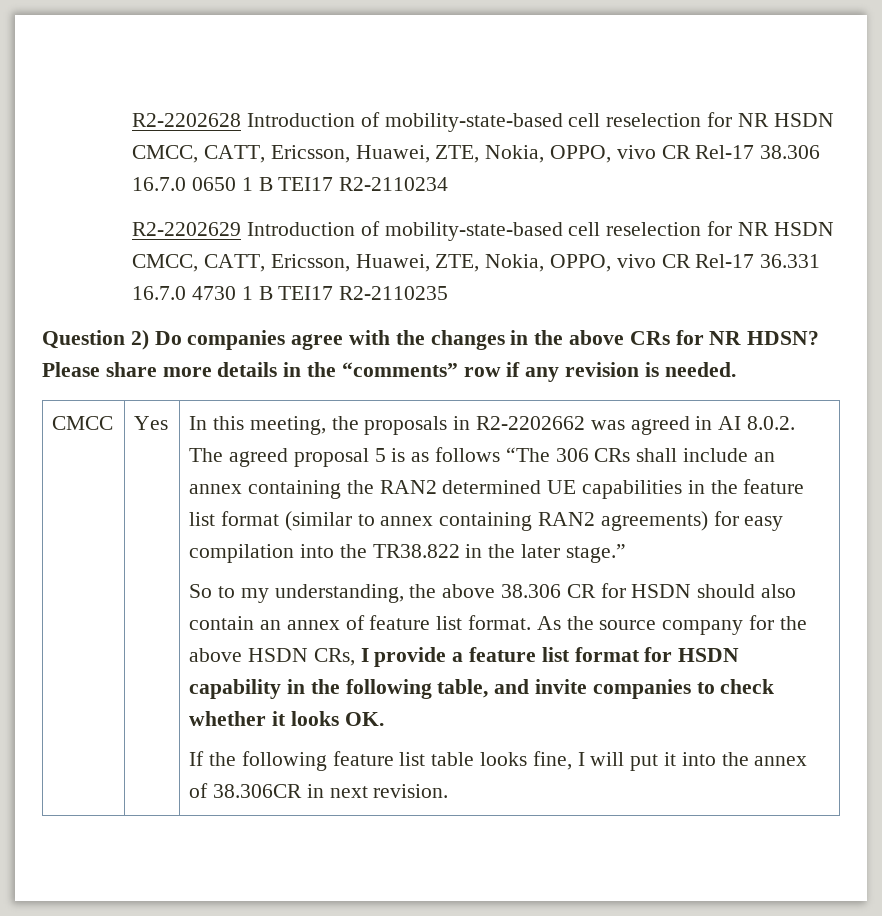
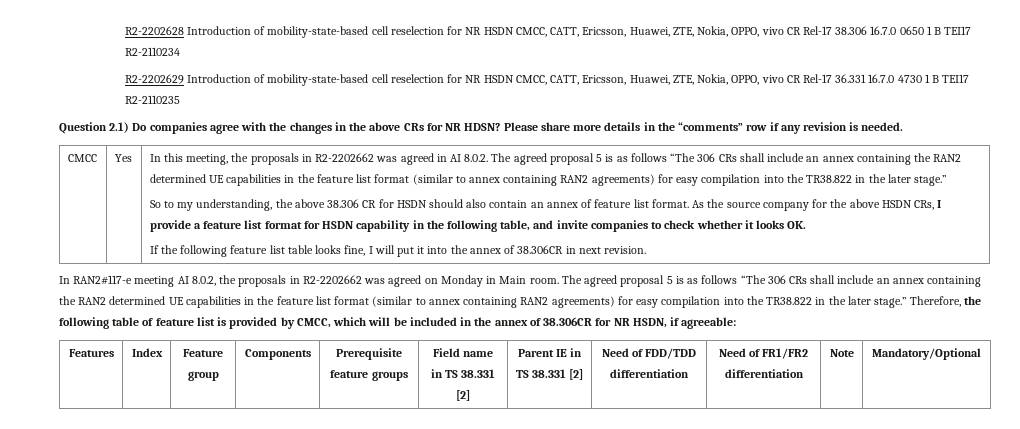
[130,330,149,350] 2) -> [109,122,130,133] 2.1)
(449, 791) none -> [59,275,982,287] [59,296,982,308] [59,317,737,329] [68,349,114,357] [131,348,163,357] [183,349,223,357] [187,371,219,381] [244,349,311,360] [336,348,402,360] [330,370,408,381] [432,348,494,357] [430,369,496,378] [456,390,470,401] [517,348,583,357] [515,369,584,380] [601,348,697,359] [610,369,689,378] [718,348,809,359] [724,369,804,378] [829,349,854,357] [872,348,981,360] // In RAN2#117-e meeting AI 8.0.2, the proposals in R2-2202662 was agreed on Monday in Main room. The agreed proposal 5 is as follows “The 306 CRs shall include an annex containing the RAN2 determined UE capabilities in the feature list format (similar to annex containing RAN2 agreements) for easy compilation into the TR38.822 in the later stage.” Therefore, the following table of feature list is provided by CMCC, which will be included in the annex of 38.306CR for NR HSDN, if agreeable: // Features | Index | Feature group | Components | Prerequisite feature groups | Field name in TS 38.331 [2] | Parent IE in TS 38.331 [2] | Need of FDD/TDD differentiation | Need of FR1/FR2 differentiation | Note | Mandatory/Optional

